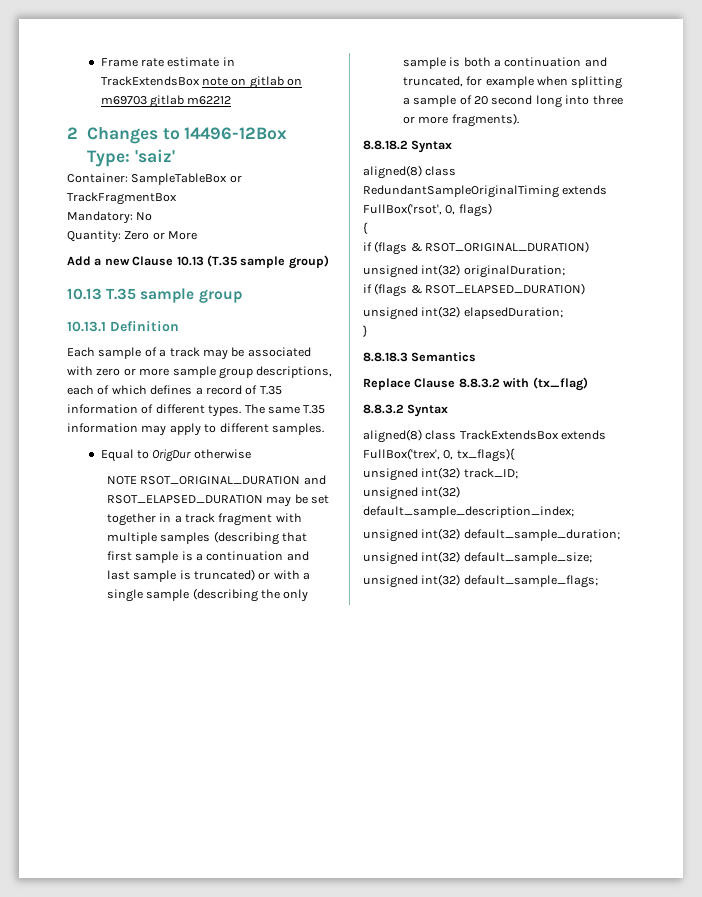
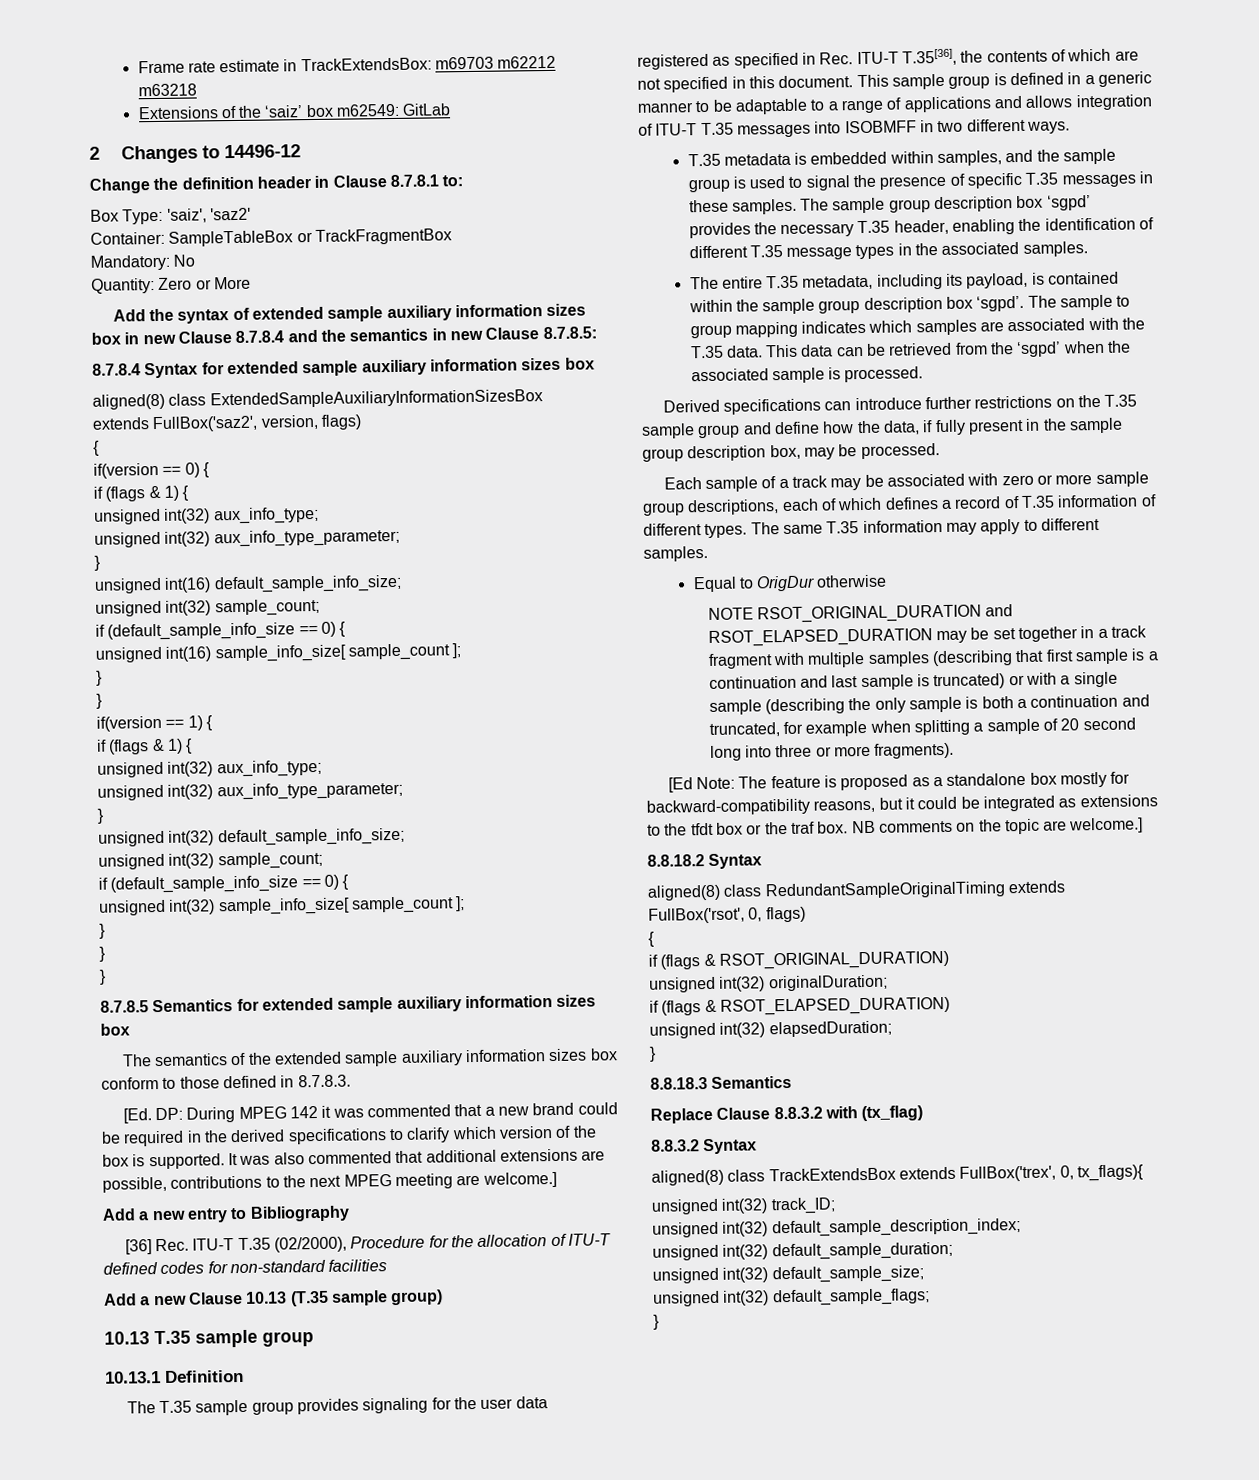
[100,76,303,89] [100,95,232,108] [67,127,288,144] [86,149,175,167] TrackExtendsBox note on gitlab on m69703 gitlab m62212 // 2 Changes to 14496-12Box Type: 'saiz' -> [300,55,557,72] [137,83,197,97] [137,103,452,120] [89,144,301,164] [89,174,464,194] [90,207,251,225] TrackExtendsBox: m69703 m62212 m63218 // Extensions of the ‘saiz’ box m62549: GitLab // 2 Changes to 14496-12 // Change the definition header in Clause 8.7.8.1 to: // Box Type: 'saiz', 'saz2'
(198, 235) none -> [112,303,587,324] [91,326,597,345] [92,357,595,379] [92,389,543,410] [92,414,362,433] [93,440,100,456] [93,462,210,479] [93,485,190,502] [94,506,319,525] [94,528,400,548] [94,555,101,571] [94,574,402,594] [95,598,320,617] [95,621,347,641] [95,643,462,663] [96,670,103,686] [96,693,103,709] [96,715,213,732] [96,738,194,755] [97,759,322,778] [97,781,403,801] [97,808,105,824] [98,827,405,847] [98,851,323,870] [98,874,350,894] [99,896,466,916] [99,923,106,939] [99,946,106,962] [99,969,107,985] [100,994,597,1013] [100,1023,130,1036] [121,1048,618,1067] [101,1074,351,1090] [122,1102,618,1124] [101,1125,597,1147] [102,1148,606,1170] [102,1171,557,1193] [102,1205,350,1223] [124,1233,611,1255] [103,1259,388,1275] // Add the syntax of extended sample auxiliary information sizes box in new Clause 8.7.8.4 and the semantics in new Clause 8.7.8.5: // 8.7.8.4 Syntax for extended sample auxiliary information sizes box // aligned(8) class ExtendedSampleAuxiliaryInformationSizesBox // extends FullBox('saz2', version, flags) // { // if(version == 0) { // if (flags & 1) { // unsigned int(32) aux_info_type; // unsigned int(32) aux_info_type_parameter; // } // unsigned int(16) default_sample_info_size; // unsigned int(32) sample_count; // if (default_sample_info_size == 0) { // unsigned int(16) sample_info_size[ sample_count ]; // } // } // if(version == 1) { // if (flags & 1) { // unsigned int(32) aux_info_type; // unsigned int(32) aux_info_type_parameter; // } // unsigned int(32) default_sample_info_size; // unsigned int(32) sample_count; // if (default_sample_info_size == 0) { // unsigned int(32) sample_info_size[ sample_count ]; // } // } // } // 8.7.8.5 Semantics for extended sample auxiliary information sizes box // The semantics of the extended sample auxiliary information sizes box conform to those defined in 8.7.8.3. // [Ed. DP: During MPEG 142 it was commented that a new brand could be required in the derived specifications to clarify which version of the box is supported. It was also commented that additional extensions are possible, contributions to the next MPEG meeting are welcome.] // Add a new entry to Bibliography // [36] Rec. ITU-T T.35 (02/2000), Procedure for the allocation of ITU-T defined codes for non-standard facilities
(179, 326) none -> [126,1396,548,1416] [637,48,1139,70] [637,71,1152,93] [637,94,1153,115] [638,118,1070,138] [687,148,1117,167] [687,171,1154,193] [688,195,1091,215] [688,217,1155,239] [688,241,1088,260] [689,271,1120,290] [688,294,1131,315] [689,317,1146,339] [689,340,1132,359] [690,366,924,384] [662,394,1138,415] [641,417,1123,439] [642,443,940,462] // The T.35 sample group provides signaling for the user data registered as specified in Rec. ITU-T T.35[36], the contents of which are not specified in this document. This sample group is defined in a generic manner to be adaptable to a range of applications and allows integration of ITU-T T.35 messages into ISOBMFF in two different ways. // T.35 metadata is embedded within samples, and the sample group is used to signal the presence of specific T.35 messages in these samples. The sample group description box ‘sgpd’ provides the necessary T.35 header, enabling the identification of different T.35 message types in the associated samples. // The entire T.35 metadata, including its payload, is contained within the sample group description box ‘sgpd’. The sample to group mapping indicates which samples are associated with the T.35 data. This data can be retrieved from the ‘sgpd’ when the associated sample is processed. // Derived specifications can introduce further restrictions on the T.35 sample group and define how the data, if fully present in the sample group description box, may be processed.
(519, 120) none -> [667,771,1131,793] [646,794,1158,816] [647,817,1144,836] // [Ed Note: The feature is proposed as a standalone box mostly for backward-compatibility reasons, but it could be integrated as extensions to the tfdt box or the traf box. NB comments on the topic are welcome.]
(598, 581) none -> [653,1314,660,1330] // }

